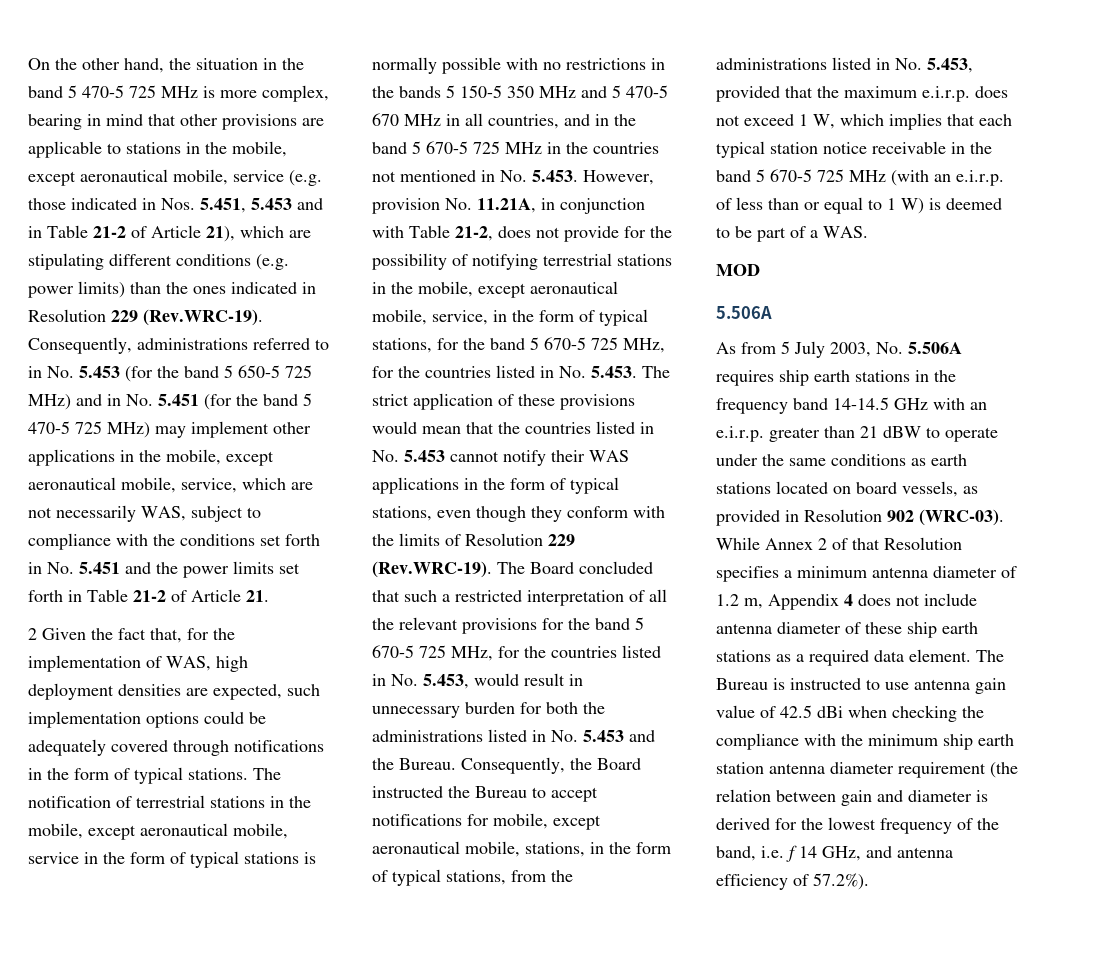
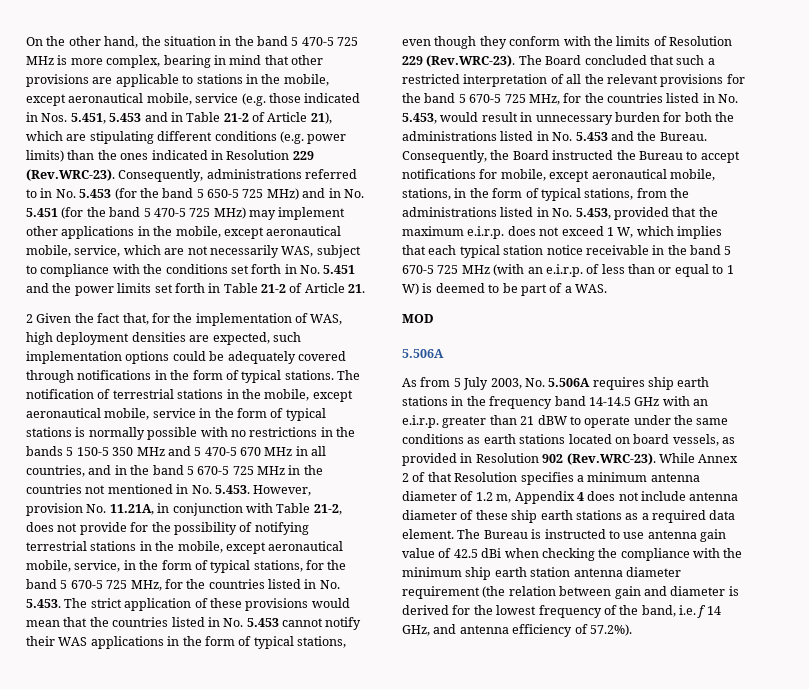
[143,309,263,326] (Rev.WRC-19). -> [26,169,115,181] (Rev.WRC-23).
[372,561,492,578] (Rev.WRC-19). -> [426,55,516,67] (Rev.WRC-23).
[919,509,1004,526] (WRC-03). -> [566,453,656,465] (Rev.WRC-23).

